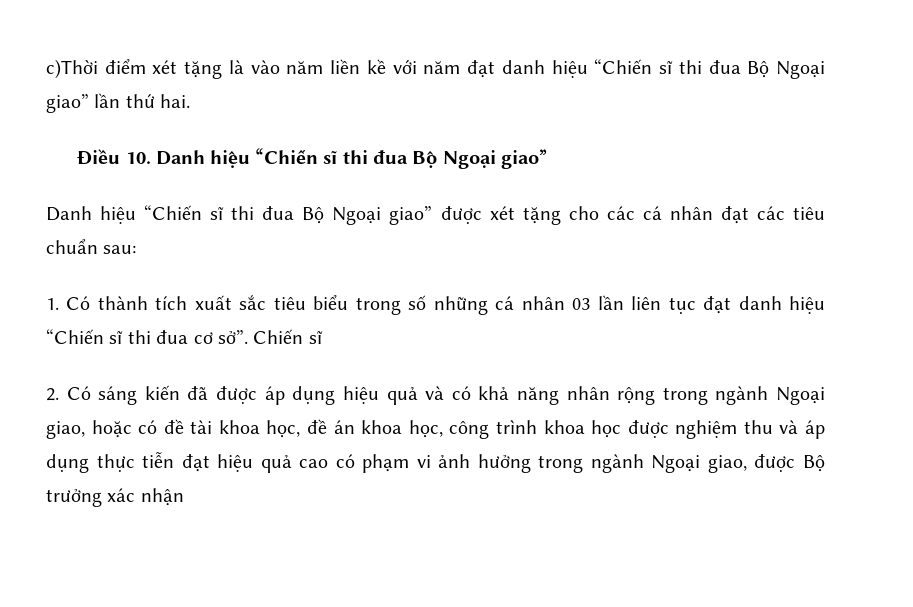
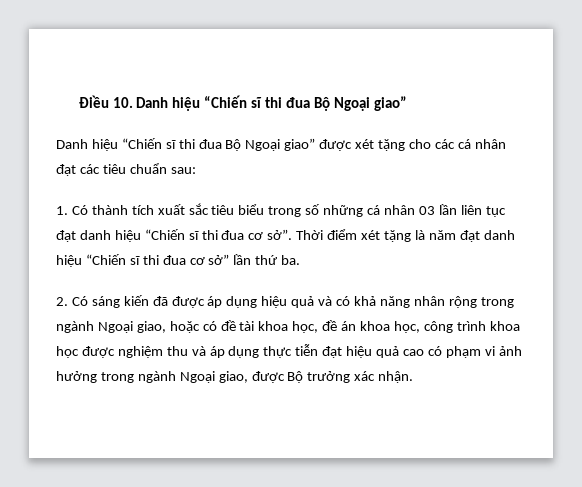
[46,59,825,79] [46,93,191,113] c)Thời điểm xét tặng là vào năm liền kề với năm đạt danh hiệu “Chiến sĩ thi đua Bộ Ngoại giao” lần thứ hai. // -> (78, 101) none
[253,329,323,344] Chiến sĩ -> [296,229,515,242] [56,254,301,267] Thời điểm xét tặng là năm đạt danh hiệu “Chiến sĩ thi đua cơ sở” lần thứ ba.
[140,488,184,506] nhận -> [378,371,414,383] nhận.

